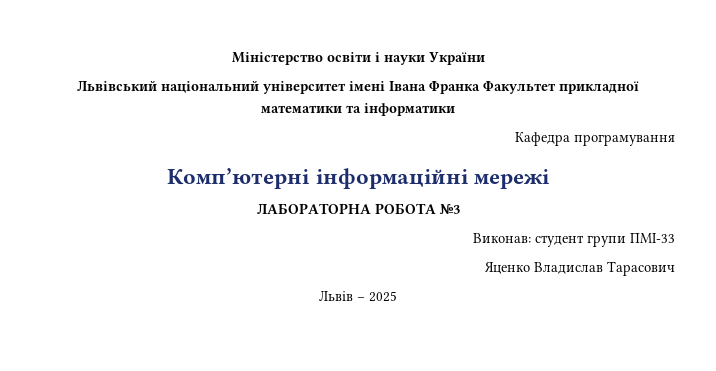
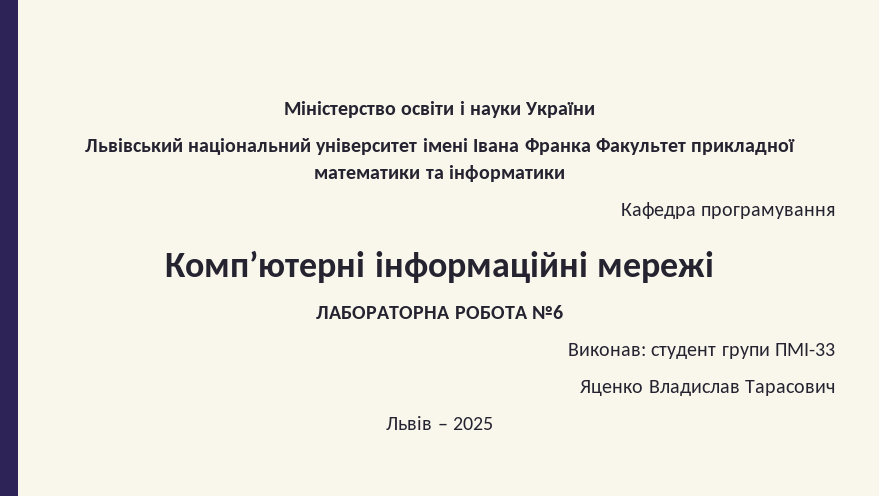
[438,204,460,214] №3 -> [531,305,563,319] №6

